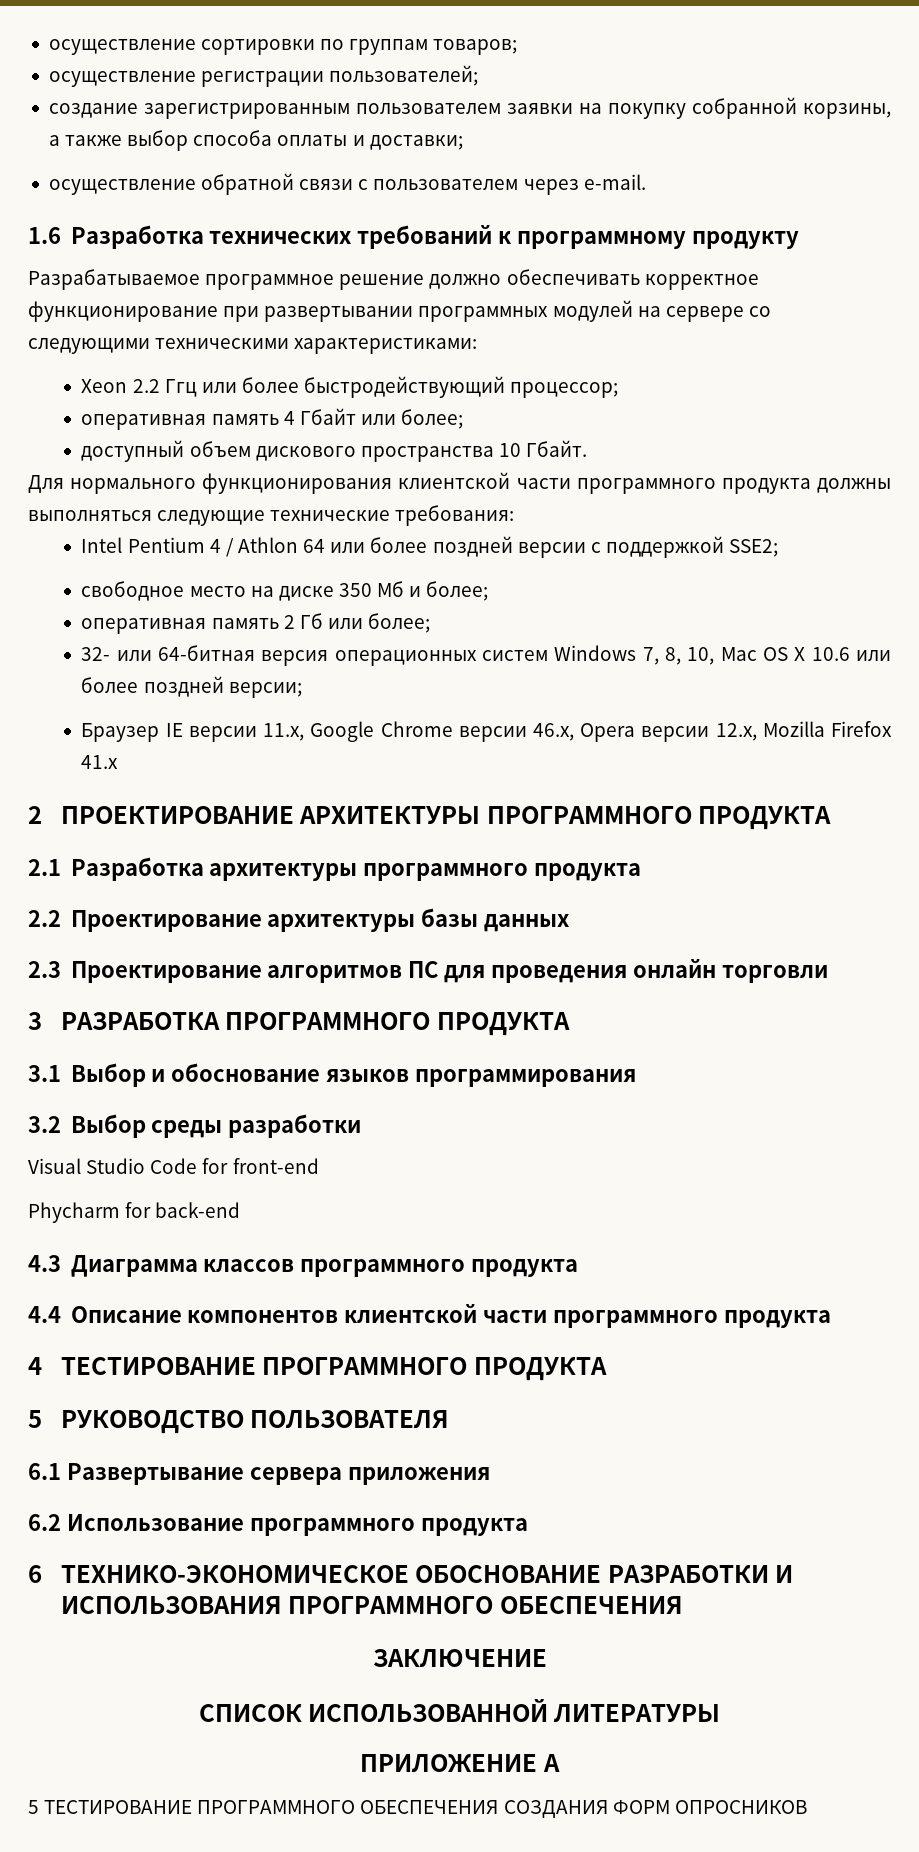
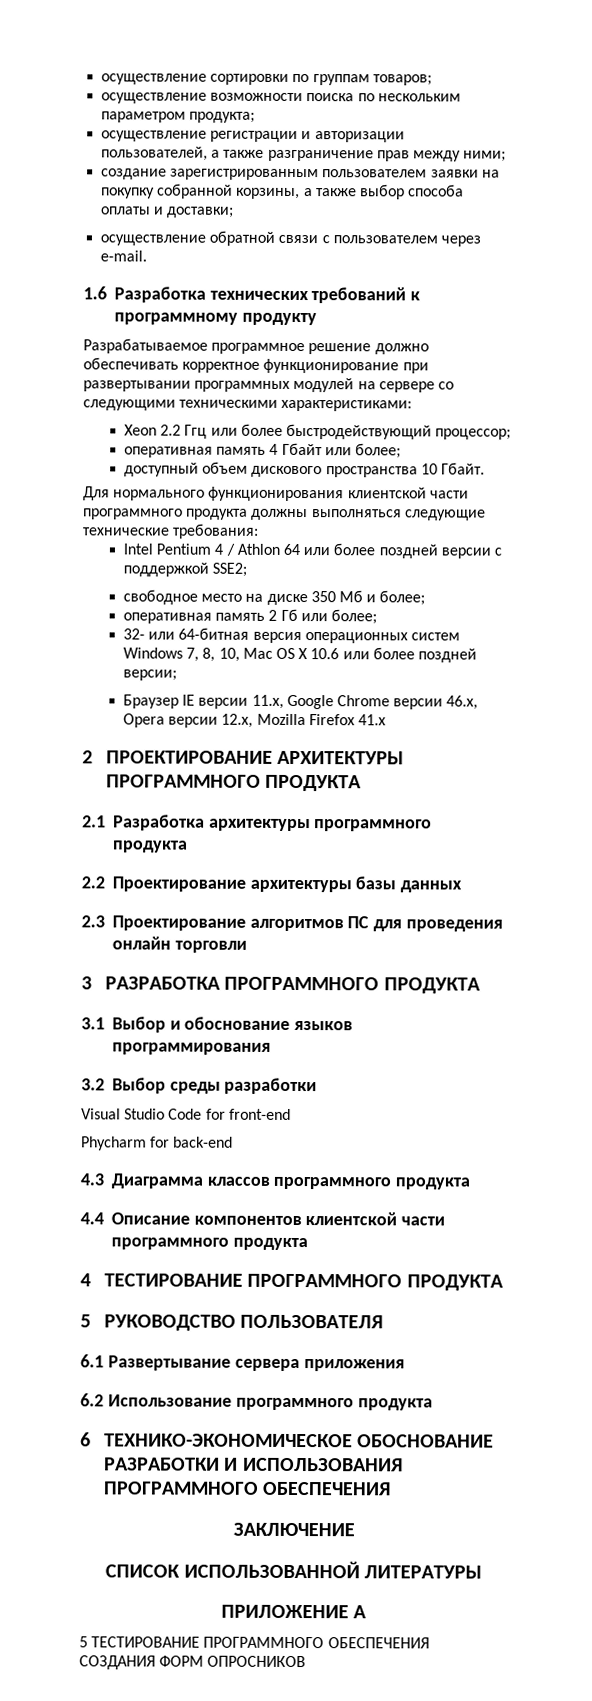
[201,65,479,87] регистрации пользователей; -> [210,92,461,102] [101,111,256,123] [101,130,405,143] [101,146,507,162] возможности поиска по нескольким параметром продукта; // осуществление регистрации и авторизации пользователей, а также разграничение прав между ними;

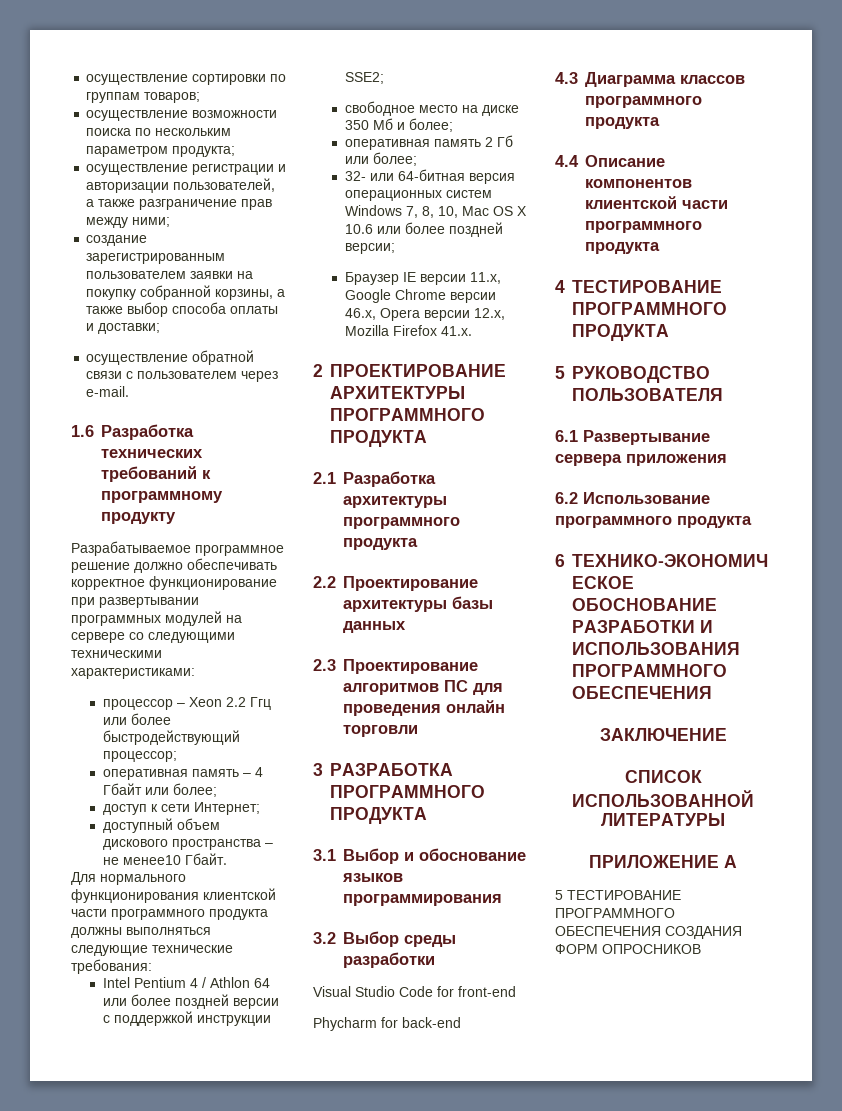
(413, 405) none -> [102,699,185,710] процессор –
(267, 450) none -> [242,773,251,777] –
(402, 451) none -> [102,802,260,815] // доступ к сети Интернет;
[420,463,438,475] 10 -> [264,843,273,847] [102,855,181,865] – не менее10
(210, 569) none -> [196,1015,271,1026] инструкции
[358,714,387,726] 41.x -> [440,326,472,336] 41.x.

